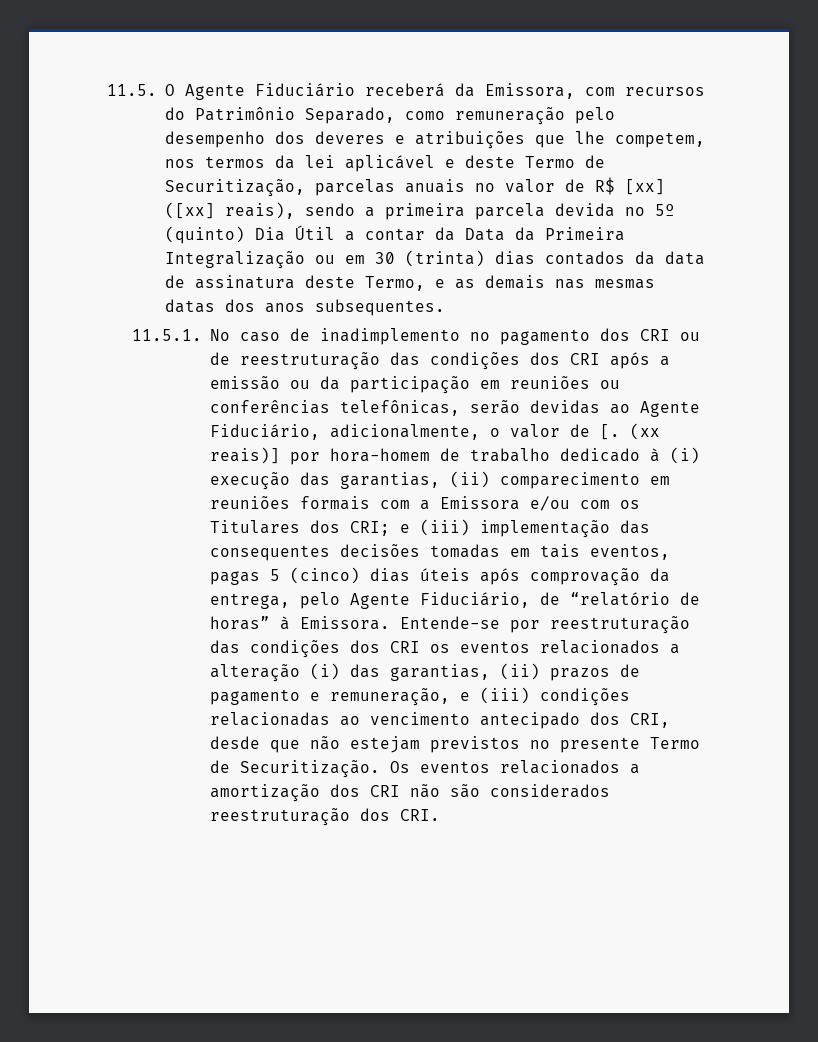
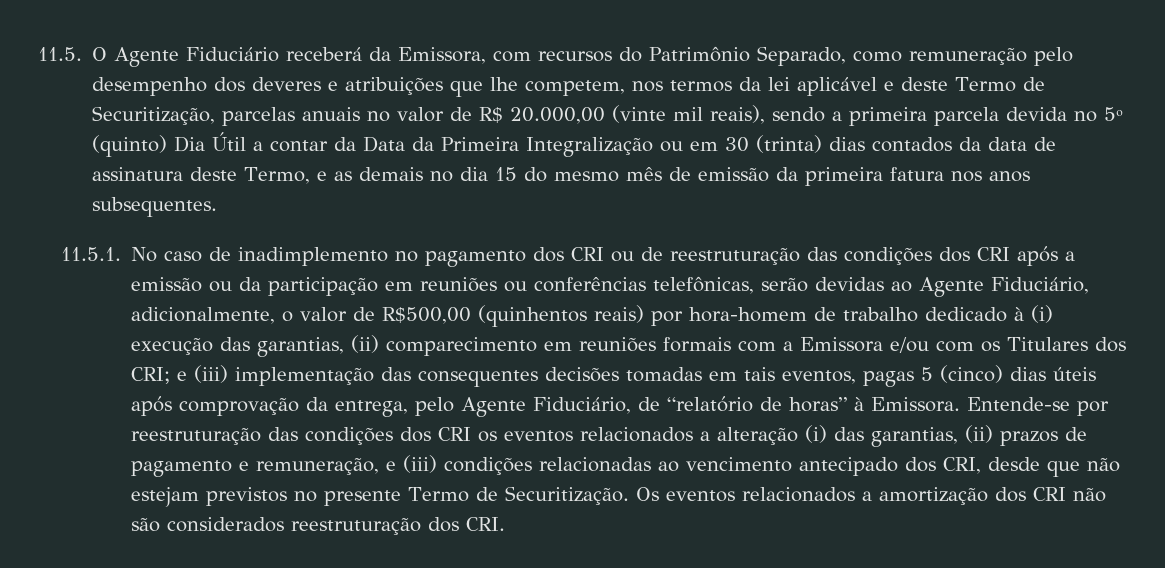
[624,179,665,195] [164,202,215,219] [xx] ([xx] -> [510,105,704,124] 20.000,00 (vinte mil
[554,279,655,289] [164,299,255,313] nas mesmas datas dos -> [430,167,983,186] no dia 15 do mesmo mês de emissão da primeira fatura nos
[599,423,660,440] [209,447,280,464] [. (xx reais)] -> [381,305,644,327] R$500,00 (quinhentos reais)

